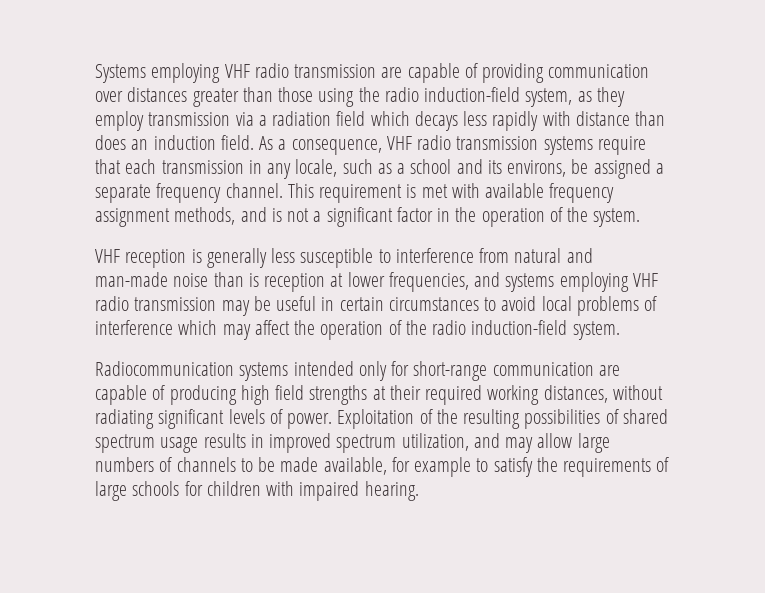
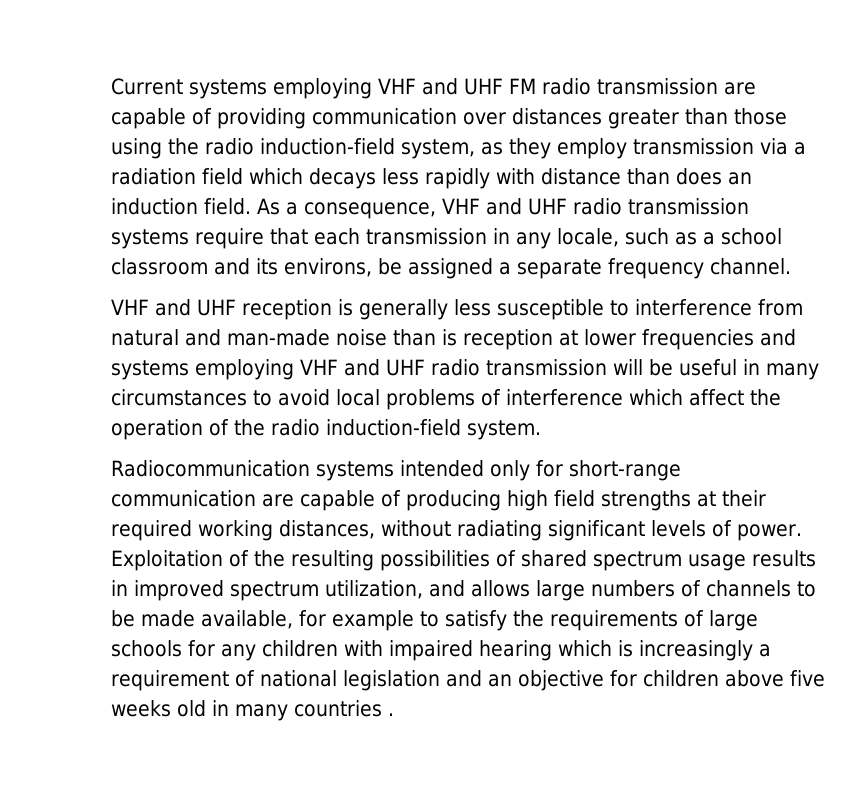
[95,63,250,83] Systems employing VHF -> [111,78,536,99] Current systems employing VHF and UHF FM
(412, 143) none -> [486,198,567,215] and UHF
(452, 166) none -> [111,258,208,275] classroom
[287,183,615,203] [95,207,641,227] [95,249,120,263] This requirement is met with available frequency assignment methods, and is not a significant factor in the operation of the system. // VHF -> [111,299,236,316] // VHF and UHF
[388,272,469,292] frequencies, -> [642,329,754,350] frequencies
[95,296,250,316] radio transmission may -> [344,359,643,376] and UHF radio transmission will
[339,297,384,311] certain -> [766,363,819,380] many
[222,324,251,340] may -> (683, 397) none
[505,433,573,453] may allow -> [471,580,530,597] allows
(203, 488) none -> [221,644,256,661] any
[364,481,419,501] hearing. -> [479,640,771,661] [111,670,825,691] [111,700,394,721] hearing which is increasingly a requirement of national legislation and an objective for children above five weeks old in many countries .

